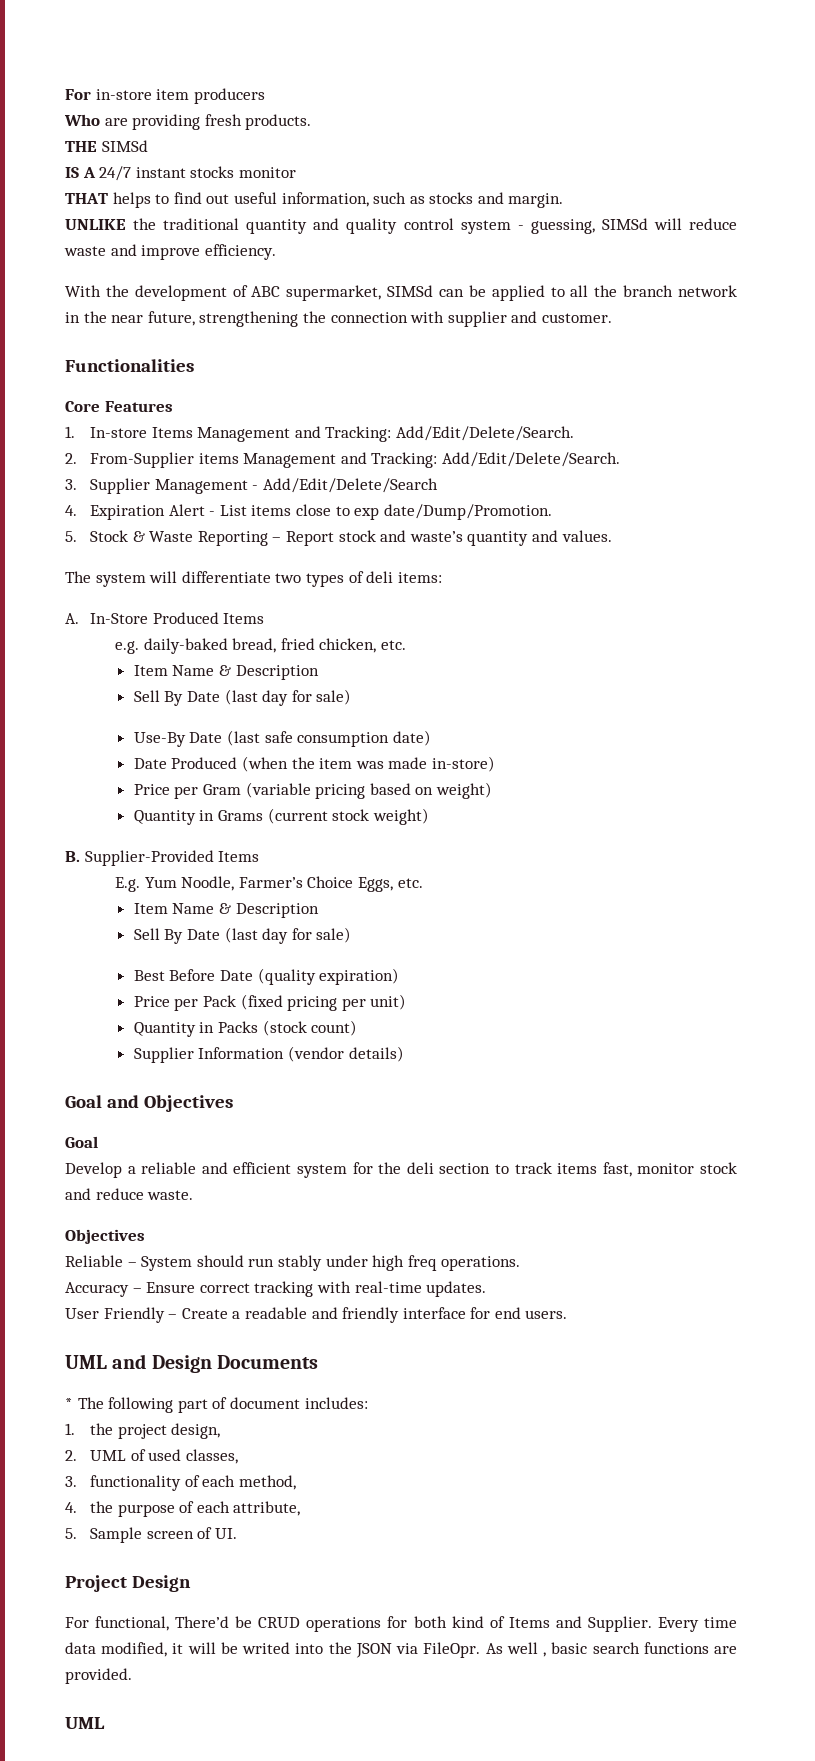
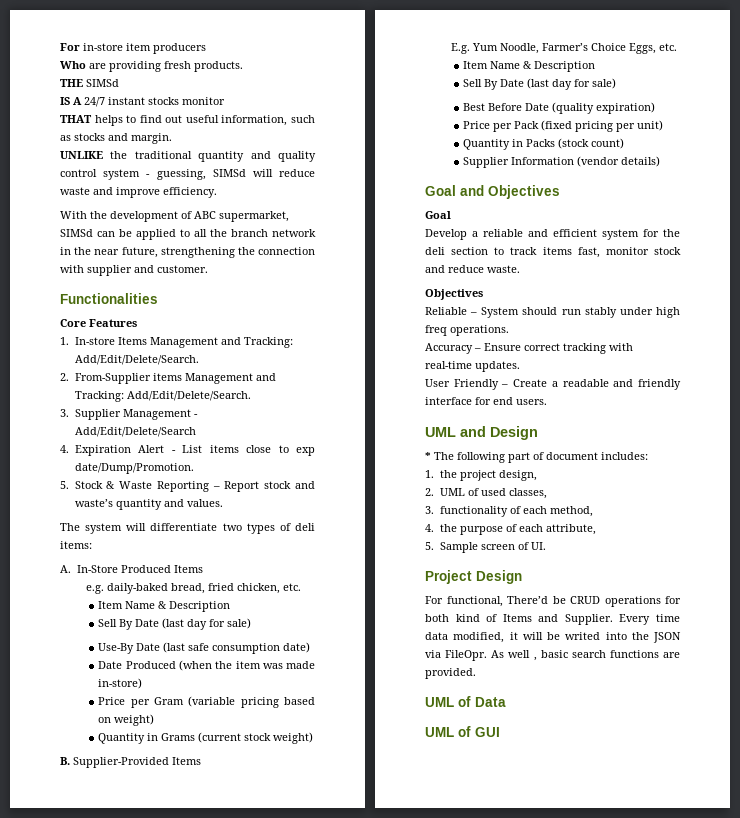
[216,1355,318,1369] Documents -> (538, 433) none
(105, 1723) none -> [458,696,506,707] [425,726,500,737] of Data // UML of GUI

